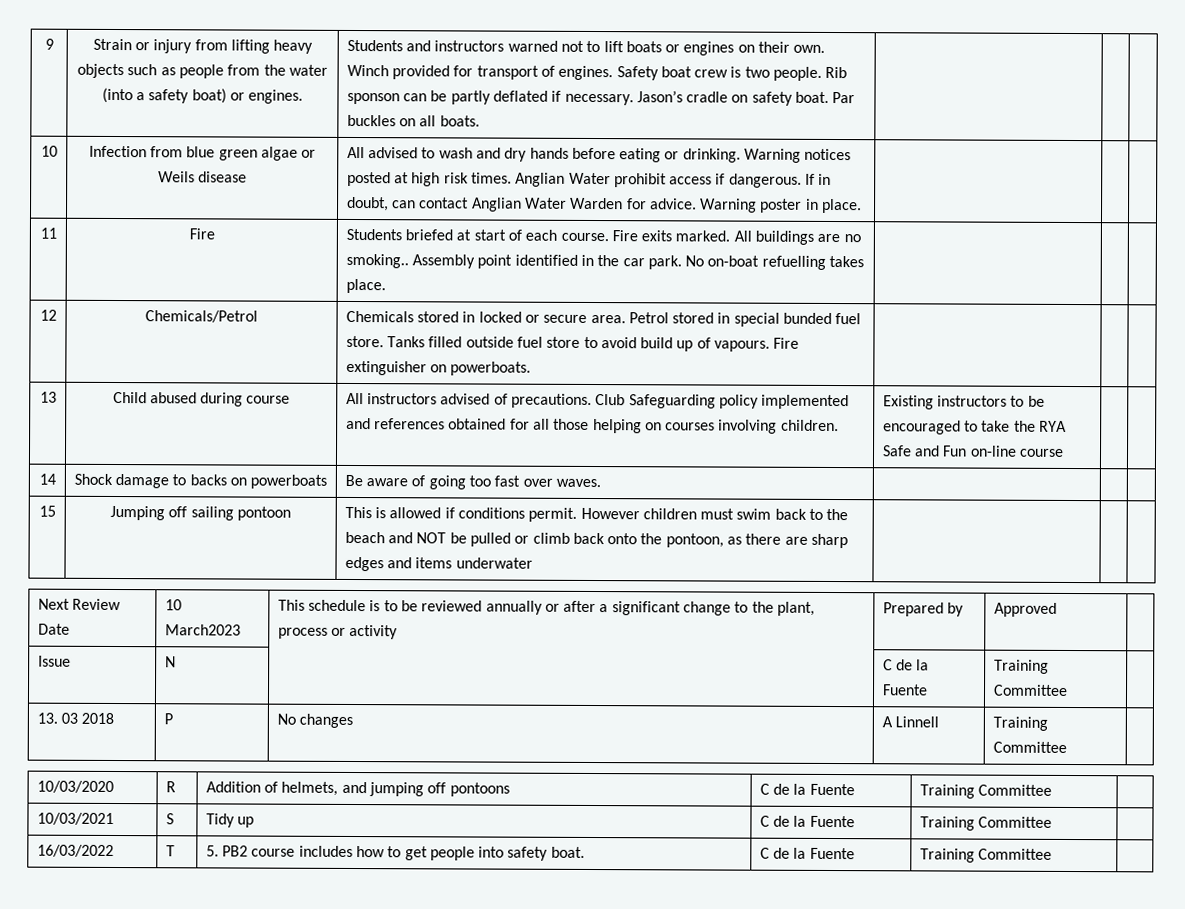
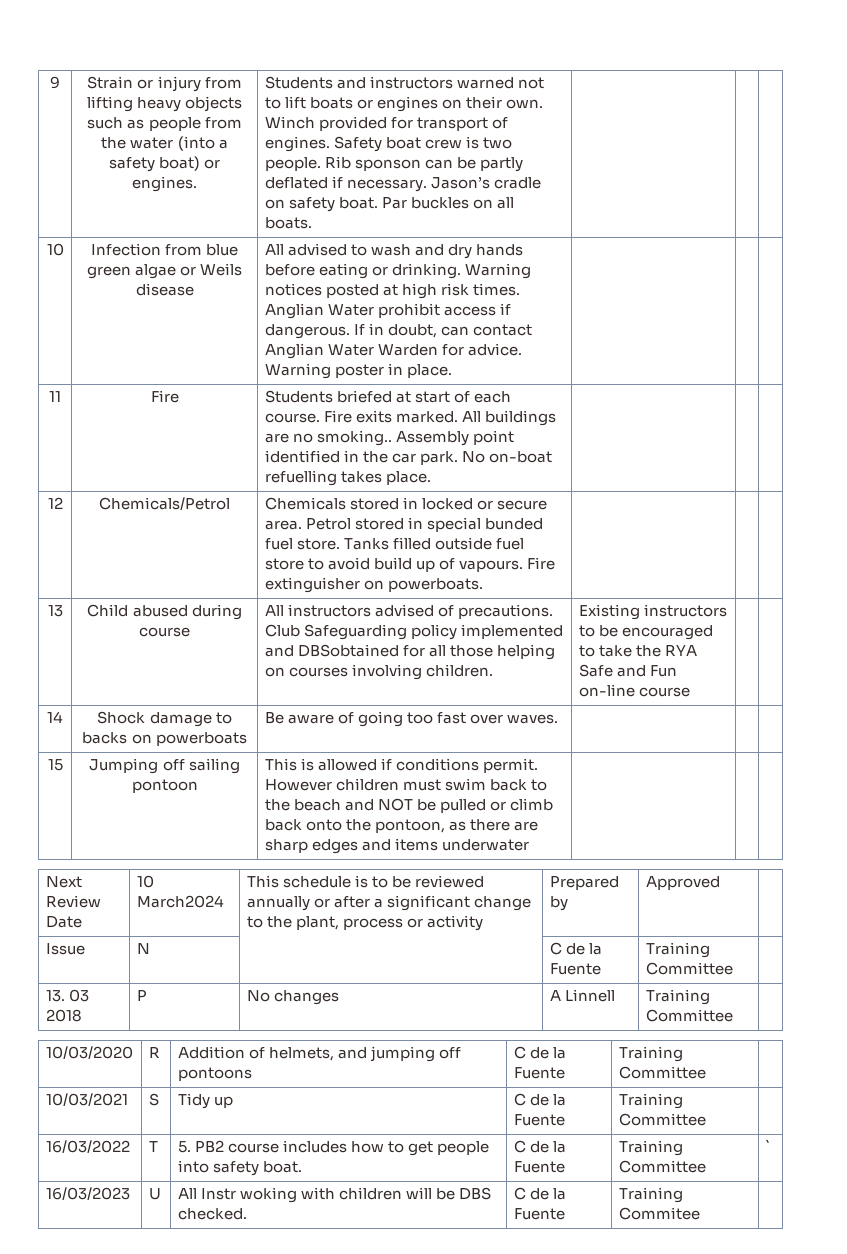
[373,418,507,430] references obtained -> [298,644,400,657] DBSobtained
[164,624,241,636] March2023 -> [136,895,224,908] March2024
(1052, 854) none -> [765,1139,771,1152] [45,1187,130,1200] [148,1188,161,1200] [177,1187,492,1203] [177,1208,247,1220] [513,1187,567,1200] [513,1208,565,1220] [618,1187,683,1203] [618,1207,700,1220] | ` // 16/03/2023 | U | All Instr woking with children will be DBS checked. | C de la Fuente | Training Commitee

